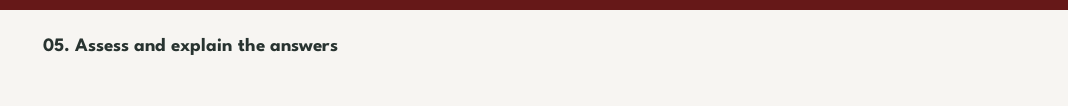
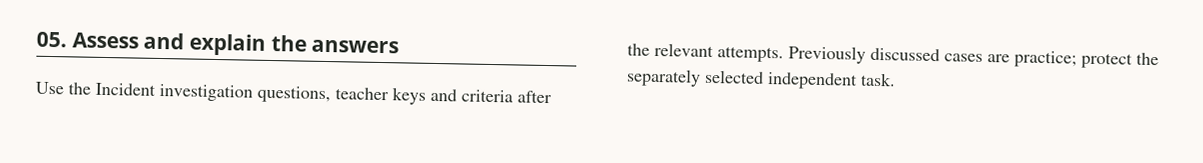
(338, 47) none -> [35,81,552,105] [627,42,1159,69] [626,68,896,90] // Use the Incident investigation questions, teacher keys and criteria after the relevant attempts. Previously discussed cases are practice; protect the separately selected independent task.

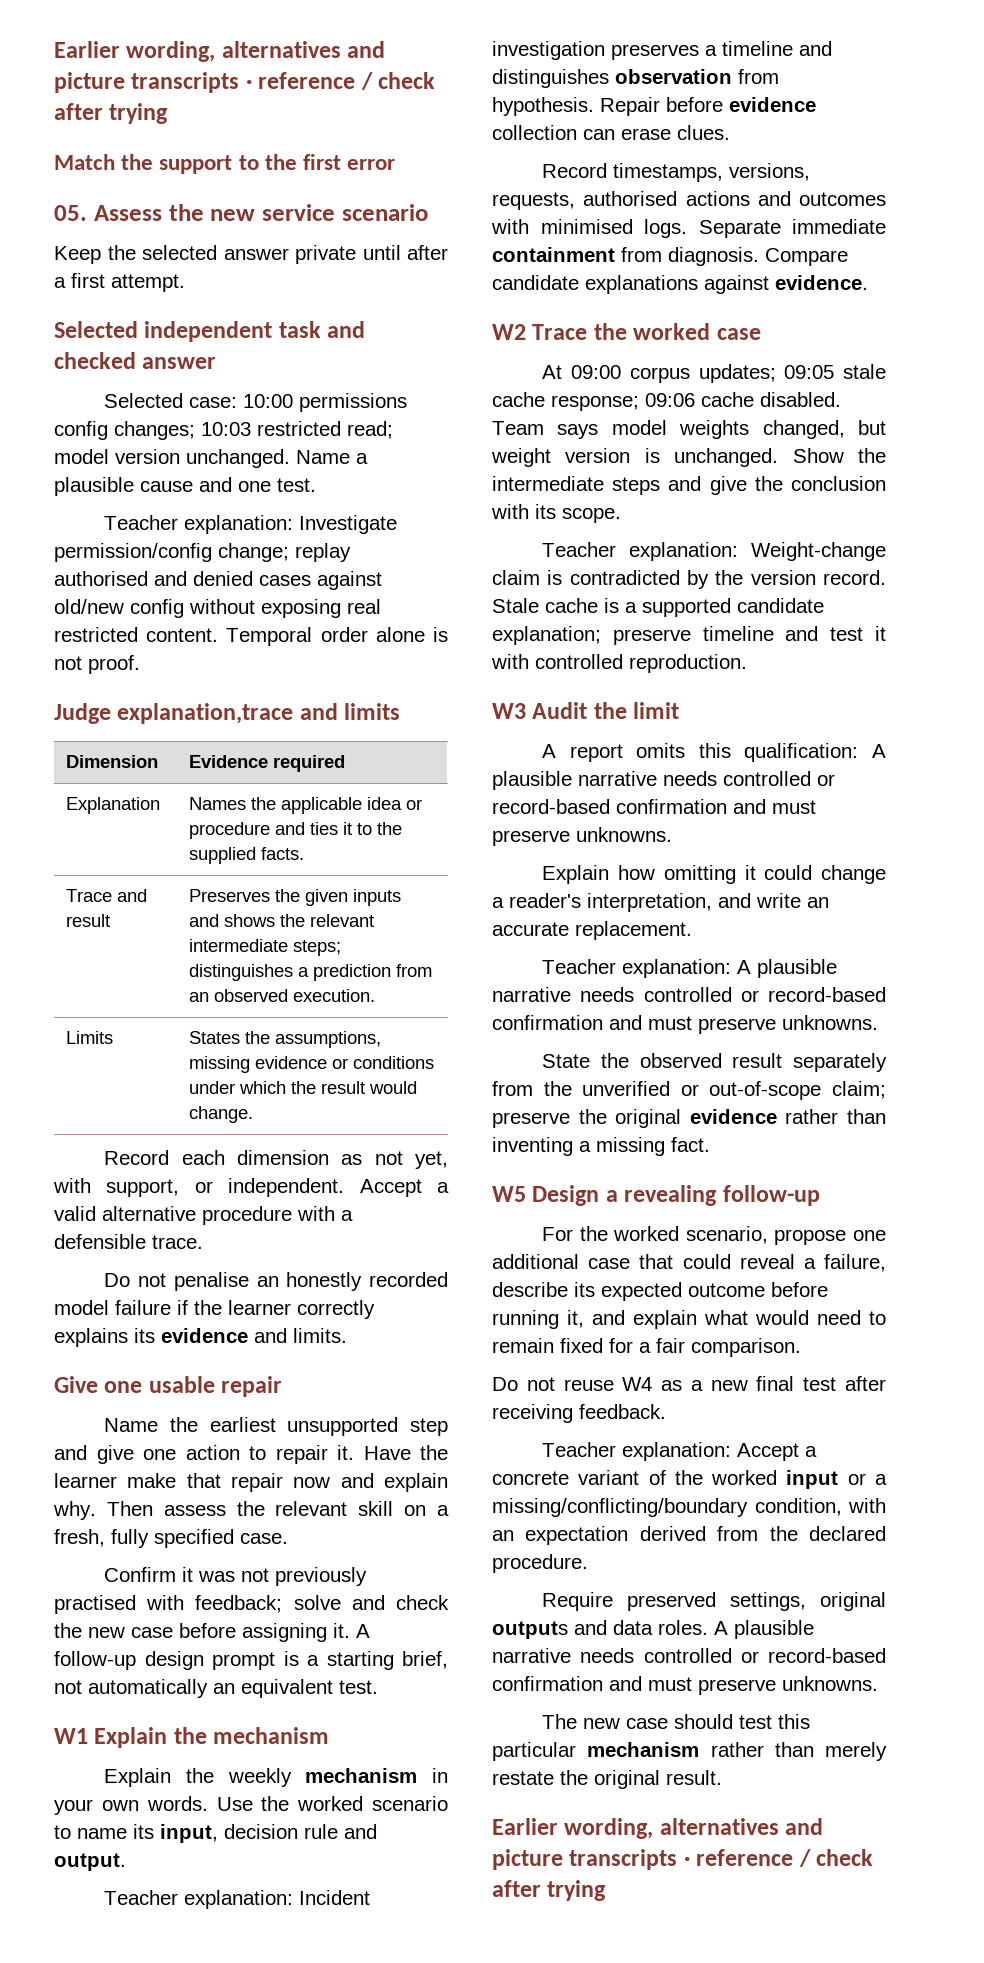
[36,31,400,56] [35,81,552,105] [627,42,1159,69] [626,68,896,90] 05. Assess and explain the answers // Use the Incident investigation questions, teacher keys and criteria after the relevant attempts. Previously discussed cases are practice; protect the separately selected independent task. -> [54,41,386,62] [54,72,436,93] [54,103,169,124] [54,154,396,174] [54,204,428,221] [54,245,448,264] [54,273,185,292] [54,321,366,342] [54,352,217,369] [104,393,408,412] [54,421,393,440] [54,449,368,468] [54,477,316,496] [104,515,398,534] [54,543,351,562] [54,571,382,590] [54,599,381,618] [54,627,448,646] [54,655,140,674] [54,703,401,724] [66,755,159,768] [189,755,346,772] [66,797,161,814] [189,797,423,814] [189,822,403,839] [189,847,305,864] [66,889,148,902] [66,914,111,927] [189,889,402,906] [189,914,375,927] [189,939,342,956] [189,964,433,981] [189,989,376,1002] [66,1031,114,1044] [189,1031,382,1048] [189,1056,435,1073] [189,1081,418,1094] [189,1106,254,1123] [104,1150,449,1169] [53,1178,449,1197] [54,1206,353,1225] [54,1234,203,1249] [104,1272,448,1291] [54,1300,375,1319] [54,1328,347,1347] [54,1376,283,1397] [104,1417,449,1436] [54,1445,448,1464] [54,1473,448,1492] [53,1501,449,1520] [54,1529,288,1548] [104,1567,368,1586] [54,1595,449,1614] [54,1623,370,1642] [54,1651,448,1670] [54,1679,378,1698] [54,1727,330,1748] [104,1768,449,1787] [54,1796,449,1815] [54,1824,377,1843] [54,1853,126,1871] [104,1890,371,1909] [492,41,832,60] [492,69,779,88] [492,97,816,116] [492,125,730,140] [542,163,811,182] [492,191,886,210] [491,219,886,238] [492,247,848,266] [492,275,868,294] [492,323,761,340] [542,364,886,383] [492,392,841,411] [492,420,886,439] [491,448,886,467] [492,476,886,495] [491,504,621,523] [542,542,886,561] [492,570,886,589] [492,598,824,617] [492,626,886,645] [491,654,747,673] [492,702,680,719] [542,743,886,762] [492,771,835,790] [492,799,816,814] [492,827,672,846] [542,865,886,884] [492,893,829,912] [492,921,692,940] [542,959,838,978] [492,987,886,1002] [492,1015,878,1034] [542,1053,887,1072] [492,1081,886,1100] [492,1109,886,1128] [492,1137,710,1156] [492,1185,820,1206] [542,1226,886,1245] [492,1254,886,1272] [492,1282,828,1301] [492,1310,886,1329] [492,1338,801,1357] [492,1376,886,1391] [492,1404,666,1423] [542,1442,818,1461] [492,1470,887,1489] [492,1498,886,1517] [492,1526,886,1545] [492,1554,588,1573] [542,1592,886,1611] [492,1620,814,1639] [492,1648,886,1663] [492,1676,878,1695] [542,1714,811,1729] [492,1742,887,1761] [492,1770,722,1789] [492,1818,824,1839] [492,1849,874,1870] [492,1880,607,1901] Earlier wording, alternatives and picture transcripts · reference / check after trying // Match the support to the first error // 05. Assess the new service scenario // Keep the selected answer private until after a first attempt. // Selected independent task and checked answer // Selected case: 10:00 permissions config changes; 10:03 restricted read; model version unchanged. Name a plausible cause and one test. // Teacher explanation: Investigate permission/config change; replay authorised and denied cases against old/new config without exposing real restricted content. Temporal order alone is not proof. // Judge explanation,trace and limits // Dimension | Evidence required // Explanation | Names the applicable idea or procedure and ties it to the supplied facts. // Trace and result | Preserves the given inputs and shows the relevant intermediate steps; distinguishes a prediction from an observed execution. // Limits | States the assumptions, missing evidence or conditions under which the result would change. // Record each dimension as not yet, with support, or independent. Accept a valid alternative procedure with a defensible trace. // Do not penalise an honestly recorded model failure if the learner correctly explains its evidence and limits. // Give one usable repair // Name the earliest unsupported step and give one action to repair it. Have the learner make that repair now and explain why. Then assess the relevant skill on a fresh, fully specified case. // Confirm it was not previously practised with feedback; solve and check the new case before assigning it. A follow-up design prompt is a starting brief, not automatically an equivalent test. // W1 Explain the mechanism // Explain the weekly mechanism in your own words. Use the worked scenario to name its input, decision rule and output. // Teacher explanation: Incident investigation preserves a timeline and distinguishes observation from hypothesis. Repair before evidence collection can erase clues. // Record timestamps, versions, requests, authorised actions and outcomes with minimised logs. Separate immediate containment from diagnosis. Compare candidate explanations against evidence. // W2 Trace the worked case // At 09:00 corpus updates; 09:05 stale cache response; 09:06 cache disabled. Team says model weights changed, but weight version is unchanged. Show the intermediate steps and give the conclusion with its scope. // Teacher explanation: Weight-change claim is contradicted by the version record. Stale cache is a supported candidate explanation; preserve timeline and test it with controlled reproduction. // W3 Audit the limit // A report omits this qualification: A plausible narrative needs controlled or record-based confirmation and must preserve unknowns. // Explain how omitting it could change a reader's interpretation, and write an accurate replacement. // Teacher explanation: A plausible narrative needs controlled or record-based confirmation and must preserve unknowns. // State the observed result separately from the unverified or out-of-scope claim; preserve the original evidence rather than inventing a missing fact. // W5 Design a revealing follow-up // For the worked scenario, propose one additional case that could reveal a failure, describe its expected outcome before running it, and explain what would need to remain fixed for a fair comparison. // Do not reuse W4 as a new final test after receiving feedback. // Teacher explanation: Accept a concrete variant of the worked input or a missing/conflicting/boundary condition, with an expectation derived from the declared procedure. // Require preserved settings, original outputs and data roles. A plausible narrative needs controlled or record-based confirmation and must preserve unknowns. // The new case should test this particular mechanism rather than merely restate the original result. // Earlier wording, alternatives and picture transcripts · reference / check after trying

